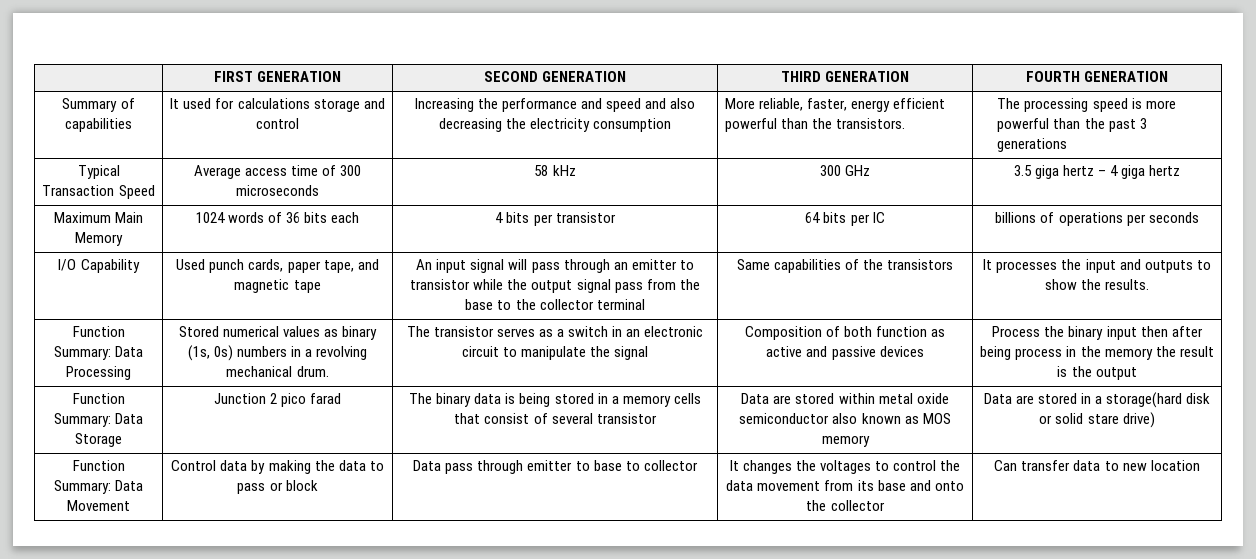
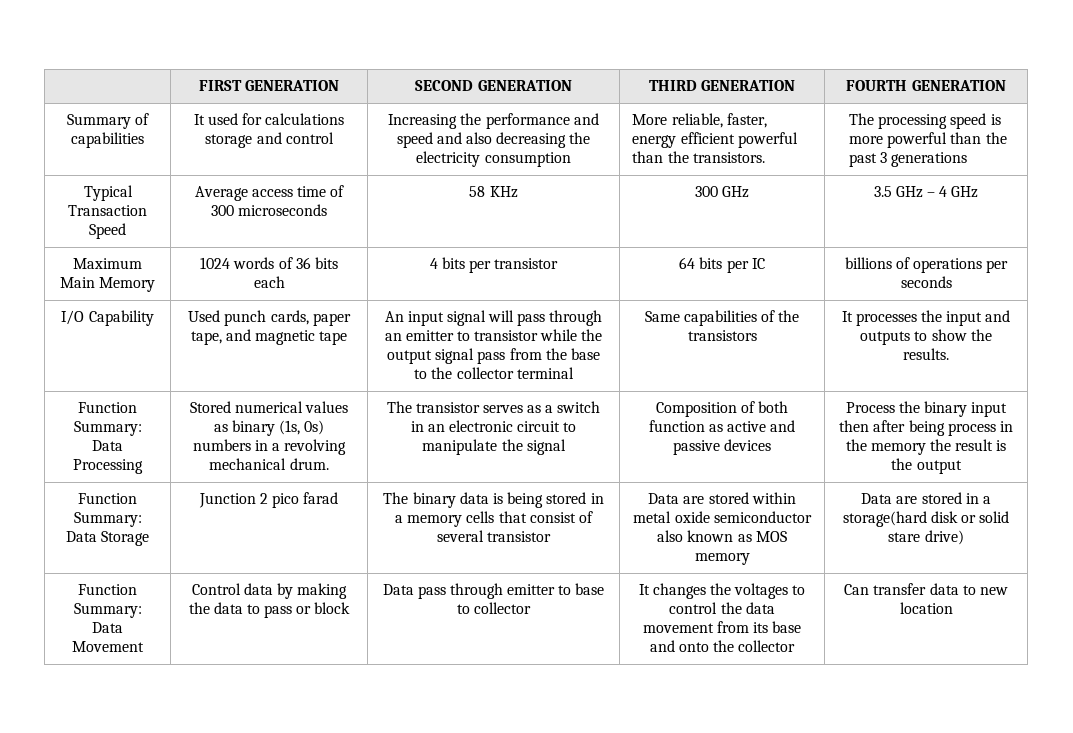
[552,165,576,176] kHz -> [489,186,518,198] KHz
[1034,165,1181,179] giga hertz – 4 giga hertz -> [895,186,979,198] GHz – 4 GHz

